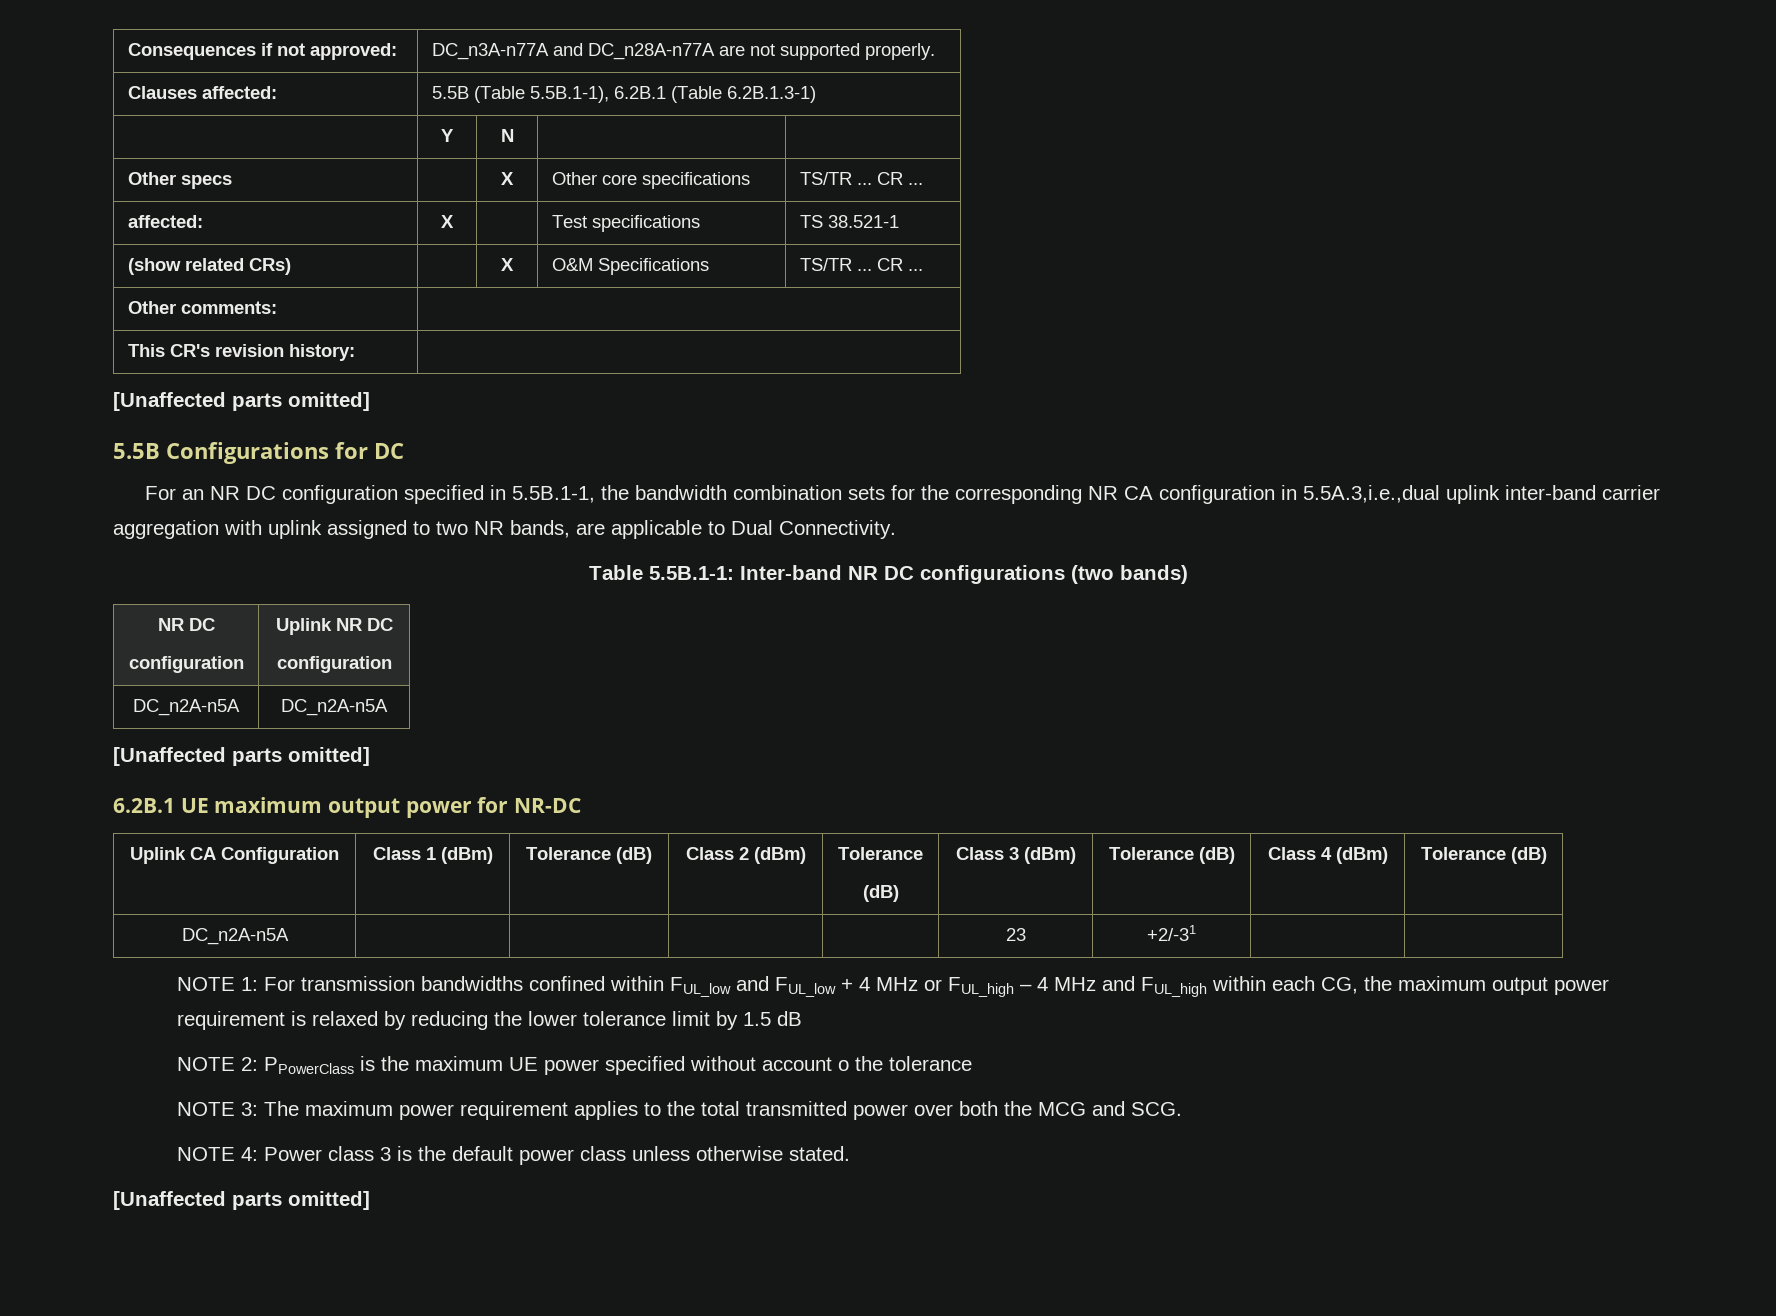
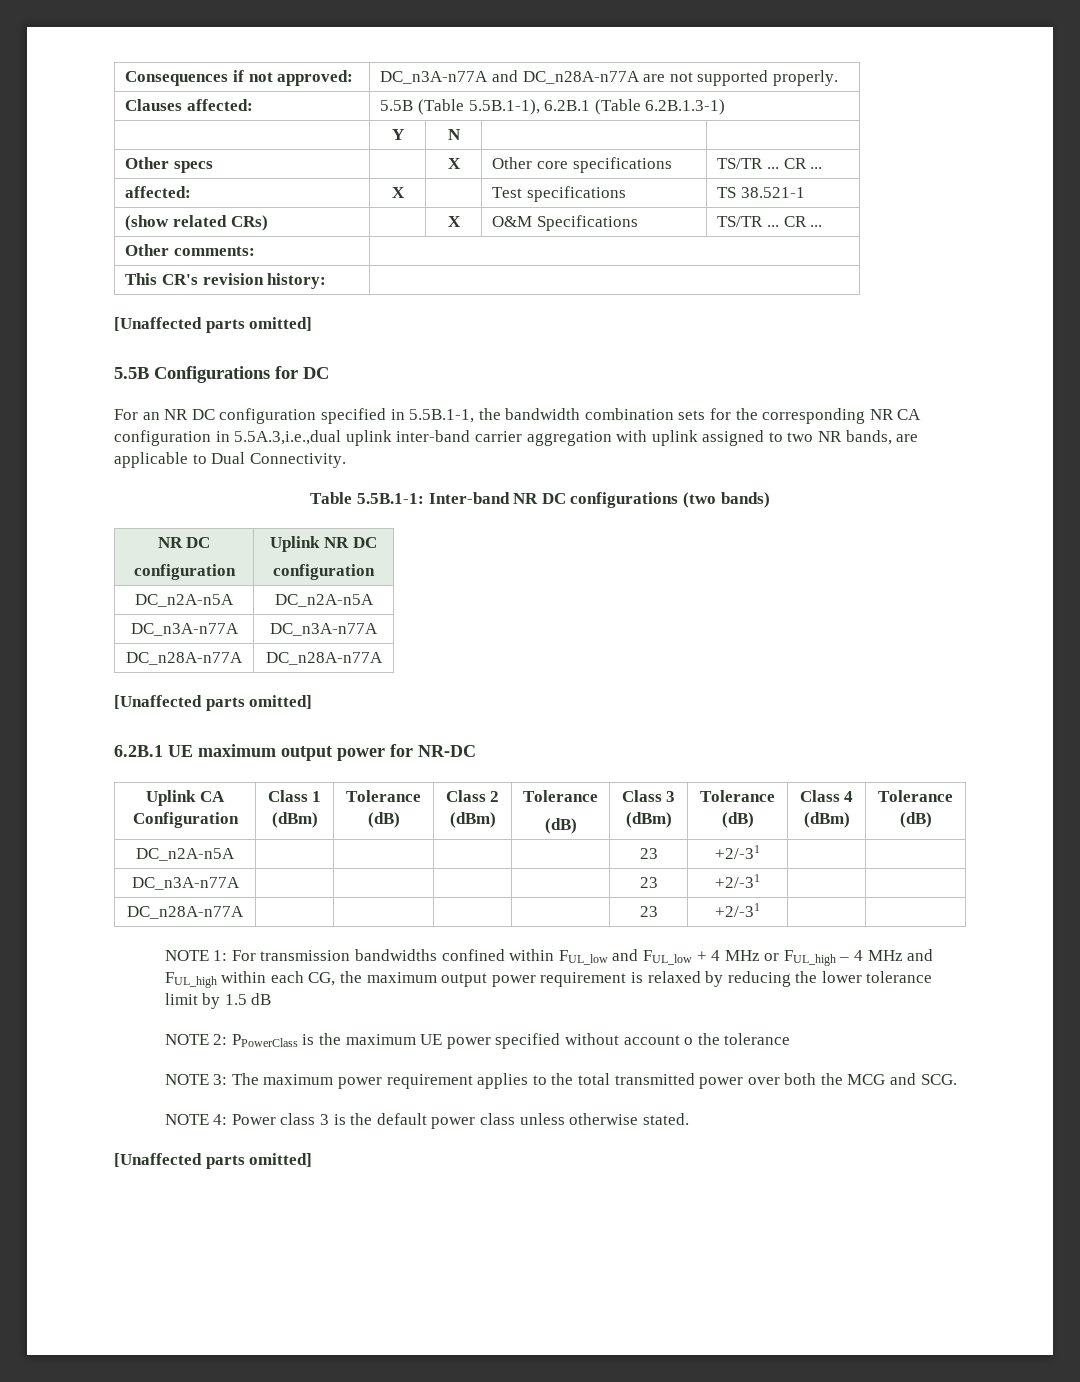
(388, 707) none -> [130,623,239,636] [270,623,378,636] [126,652,243,665] [265,652,383,665] // DC_n3A-n77A | DC_n3A-n77A // DC_n28A-n77A | DC_n28A-n77A
(1196, 933) none -> [131,877,240,890] [639,877,658,888] [715,874,760,888] [127,906,244,919] [639,906,658,917] [715,903,760,917] // DC_n3A-n77A | | | | | 23 | +2/-31 | | // DC_n28A-n77A | | | | | 23 | +2/-31 | |

